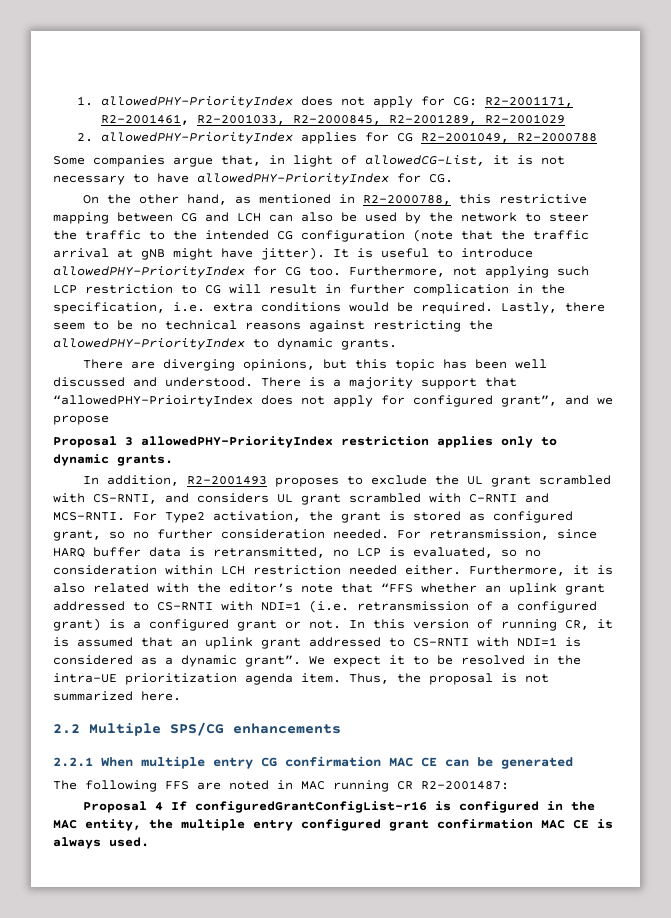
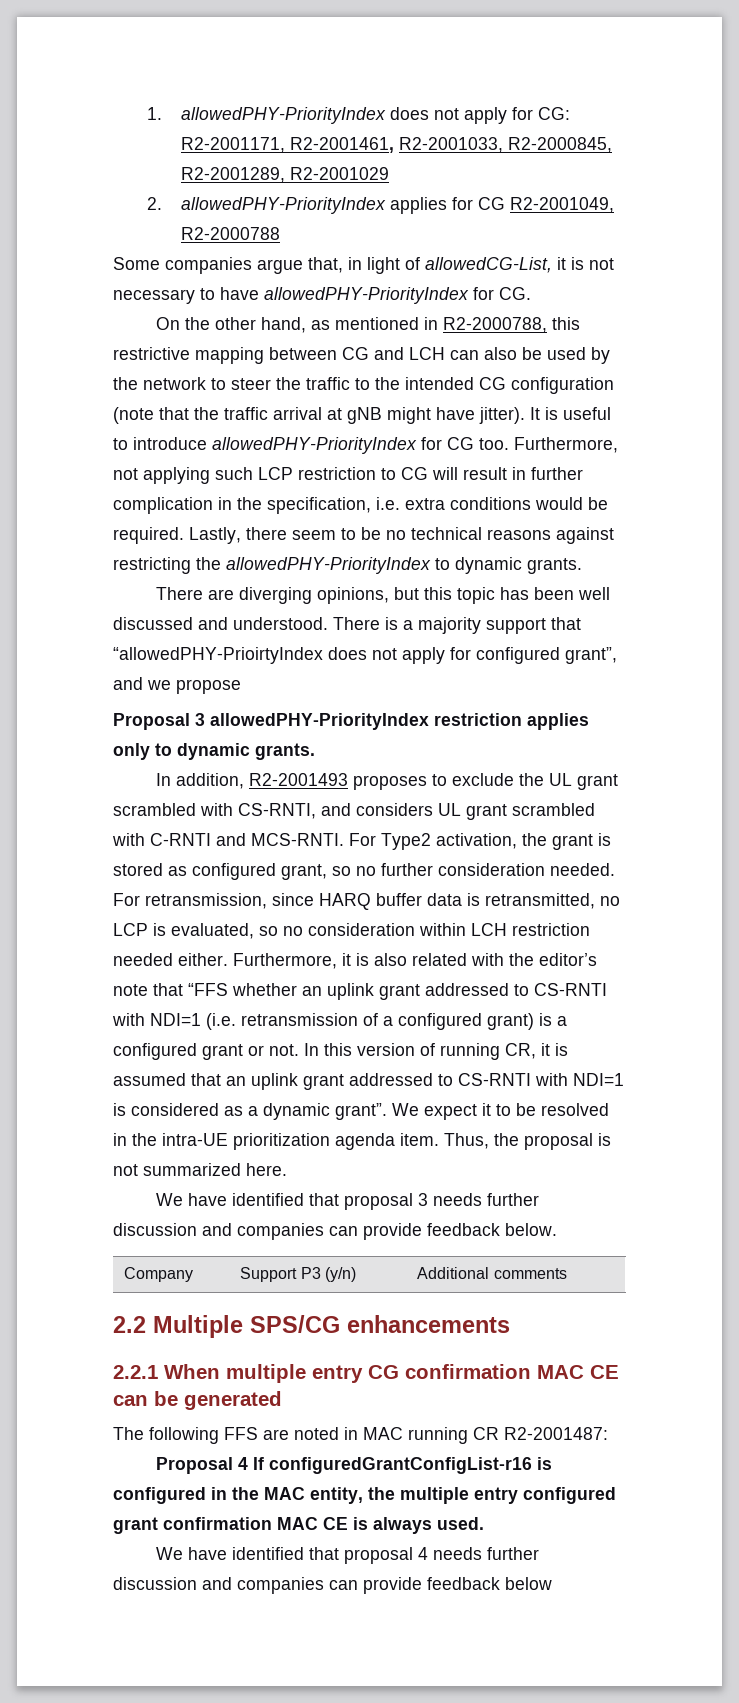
(181, 696) none -> [155,1193,539,1210] [113,1223,557,1240] [124,1267,194,1282] [240,1267,357,1282] [417,1267,567,1279] // We have identified that proposal 3 needs further discussion and companies can provide feedback below. // Company | Support P3 (y/n) | Additional comments
(149, 842) none -> [155,1547,539,1564] [113,1577,552,1594] // We have identified that proposal 4 needs further discussion and companies can provide feedback below

